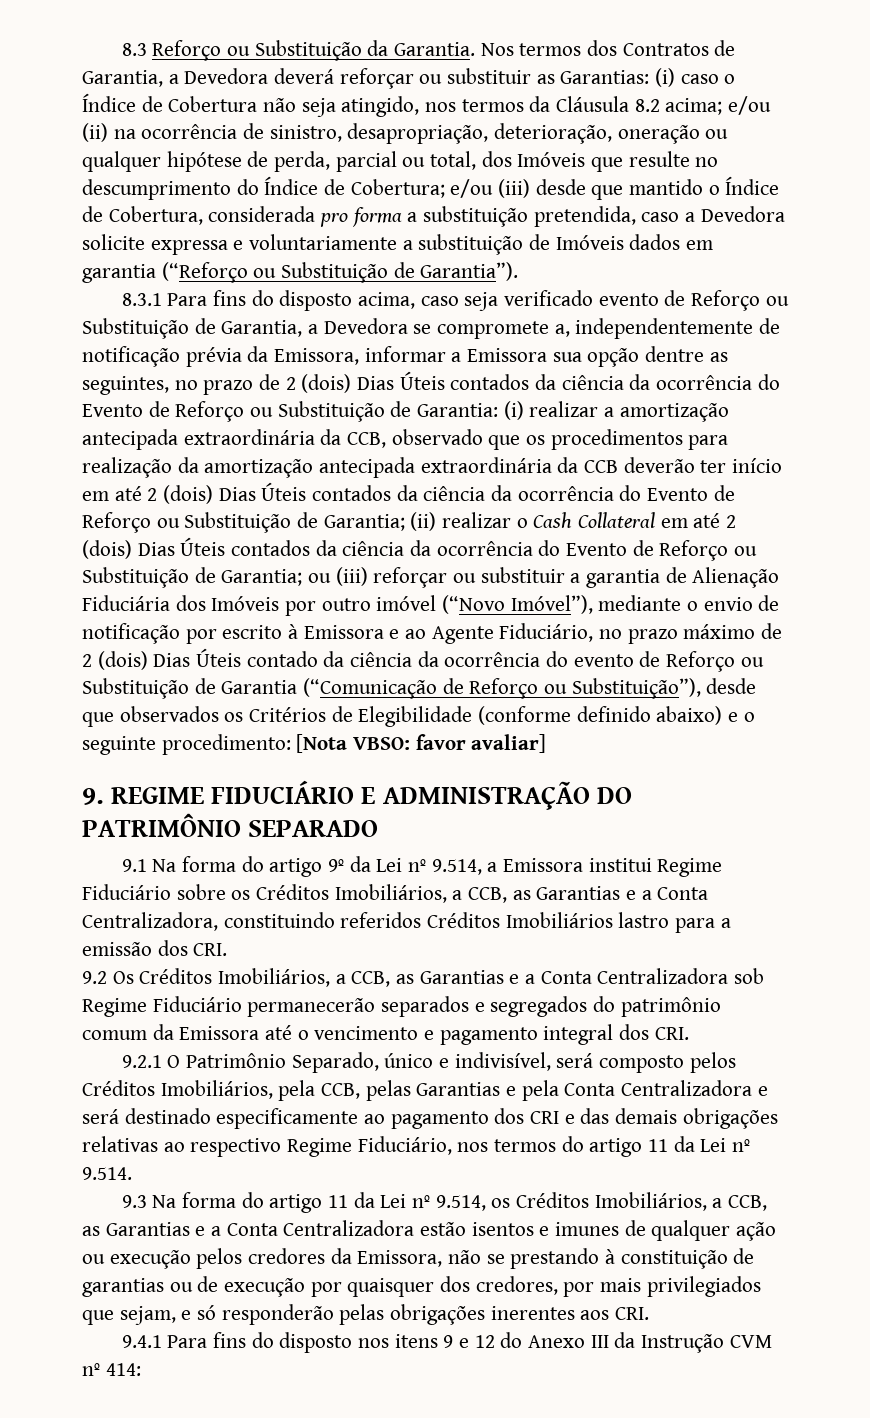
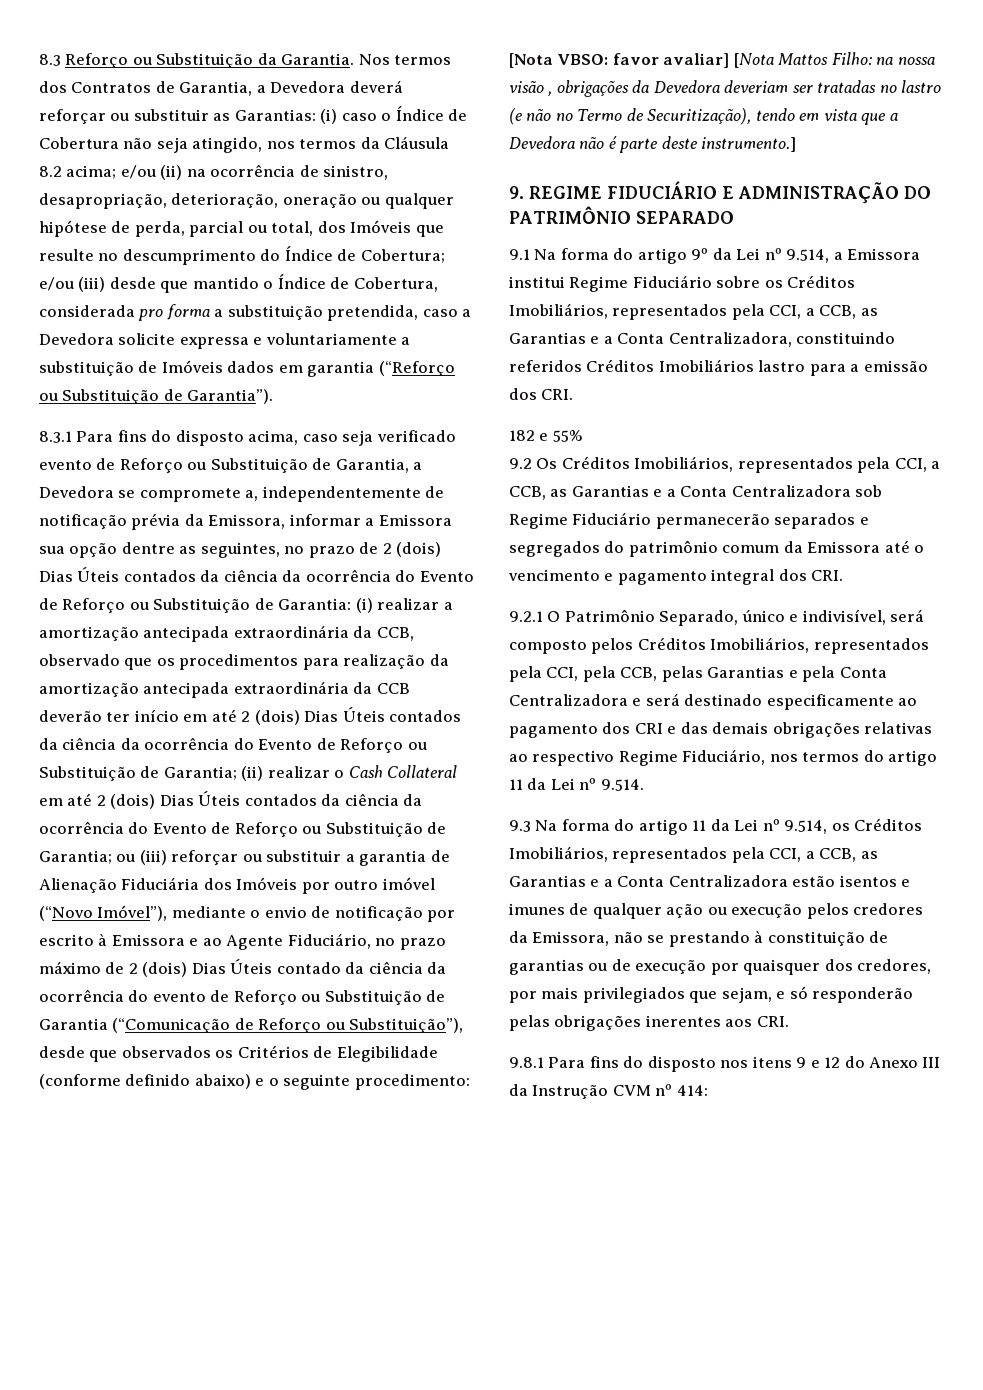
(547, 743) none -> [733,52,935,68] [509,80,942,97] [509,108,898,125] [509,136,797,153] [Nota Mattos Filho: na nossa visão , obrigações da Devedora deveriam ser tratadas no lastro (e não no Termo de Securitização), tendo em vista que a Devedora não é parte deste instrumento.]
(447, 893) none -> [612,304,802,320] representados pela CCI,
(228, 949) none -> [509,430,583,442] // 182 e 55%
(331, 977) none -> [737,457,927,473] representados pela CCI,
(273, 1089) none -> [813,638,929,654] [509,666,579,682] representados pela CCI,
(707, 1201) none -> [612,847,802,863] representados pela CCI,
[121,1335,162,1348] 9.4.1 -> [509,1057,544,1068] 9.8.1

